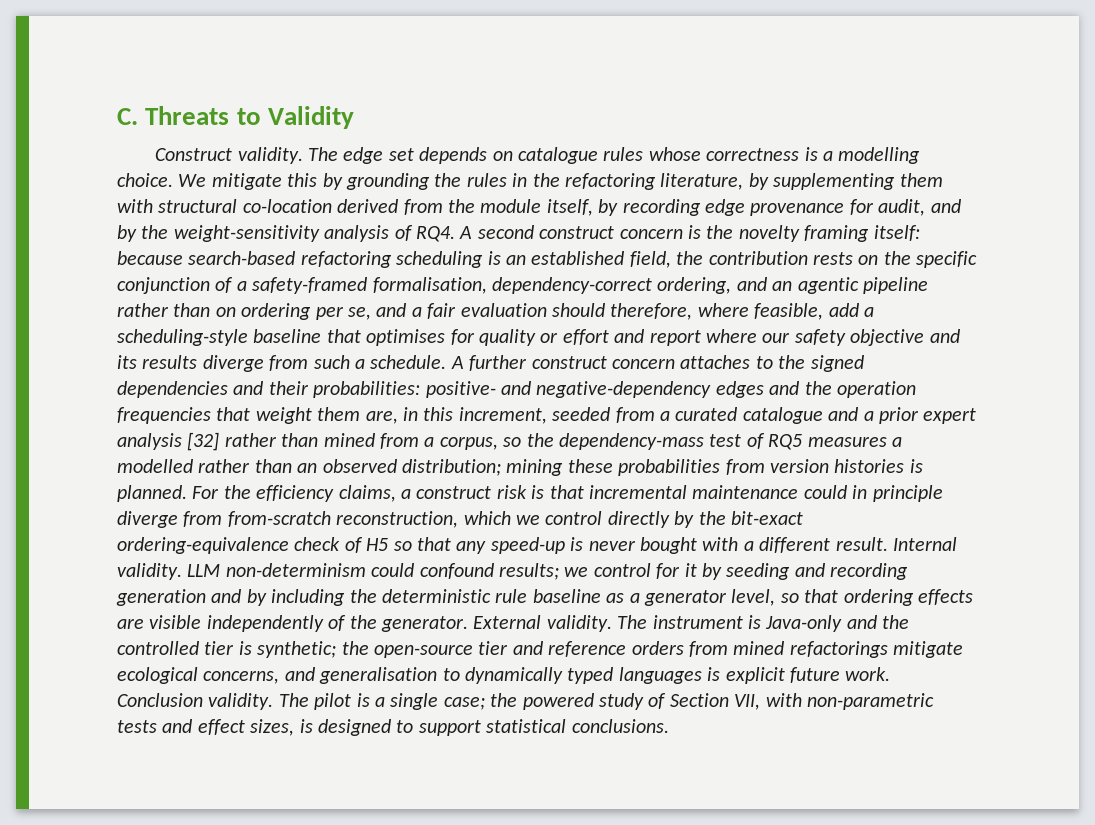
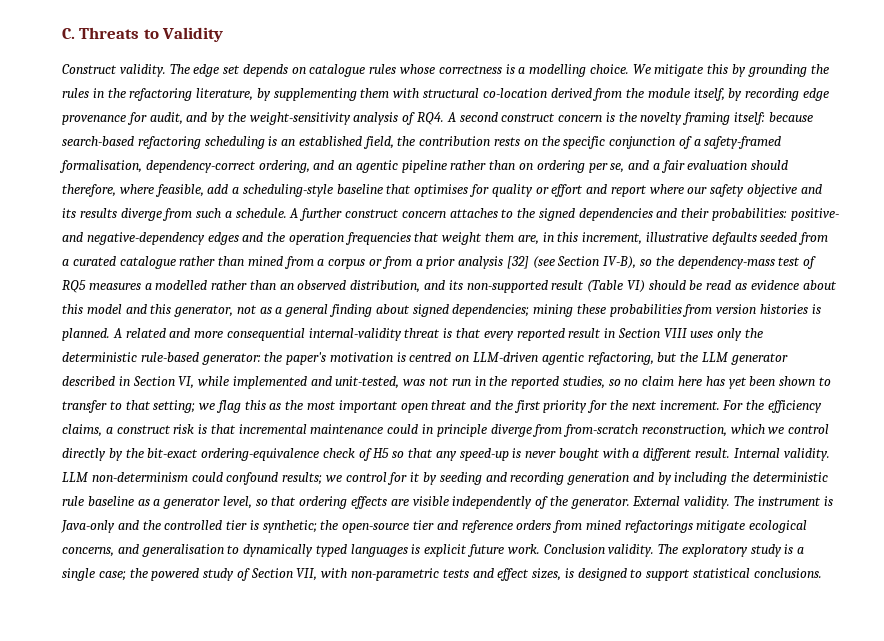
(547, 415) none -> [645,232,757,245] illustrative defaults
[828,407,977,424] [117,432,220,451] and a prior expert analysis [32] -> (176, 262) none
[439,437,498,450] corpus, -> [328,256,637,269] corpus or from a prior analysis [32] (see Section IV-B),
[402,459,501,476] distribution; -> [350,280,837,293] [62,304,530,317] distribution, and its non-supported result (Table VI) should be read as evidence about this model and this generator, not as a general finding about signed dependencies;
(187, 493) none -> [112,328,764,341] [62,352,788,365] [62,376,831,389] [62,400,720,413] A related and more consequential internal-validity threat is that every reported result in Section VIII uses only the deterministic rule-based generator: the paper's motivation is centred on LLM-driven agentic refactoring, but the LLM generator described in Section VI, while implemented and unit-tested, was not run in the reported studies, so no claim here has yet been shown to transfer to that setting; we flag this as the most important open threat and the first priority for the next increment.
[314,693,352,710] pilot -> [681,544,782,557] exploratory study

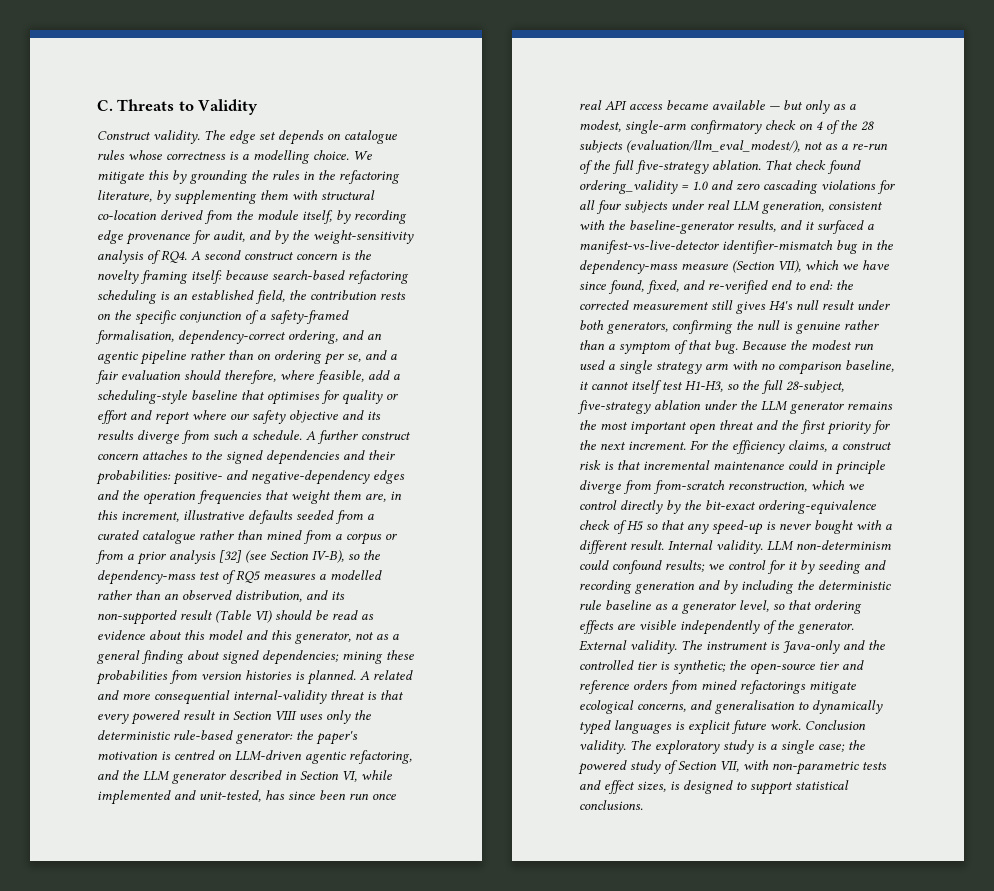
[516,328,565,341] reported -> [131,710,180,725] powered
[657,352,678,362] but -> [97,770,119,780] and
[403,376,831,389] [62,400,282,413] was not run in the reported studies, so no claim here has yet been shown to transfer to that setting; we flag this as -> [265,790,396,800] [579,100,856,114] [579,120,874,134] [579,140,888,153] [579,160,861,174] [579,180,895,194] [579,200,883,214] [579,220,874,234] [579,240,893,254] [579,260,889,275] [579,280,853,294] [579,300,890,314] [579,320,879,334] [579,340,874,355] [579,360,894,375] [579,380,844,394] [577,400,893,414] has since been run once real API access became available — but only as a modest, single-arm confirmatory check on 4 of the 28 subjects (evaluation/llm_eval_modest/), not as a re-run of the full five-strategy ablation. That check found ordering_validity = 1.0 and zero cascading violations for all four subjects under real LLM generation, consistent with the baseline-generator results, and it surfaced a manifest-vs-live-detector identifier-mismatch bug in the dependency-mass measure (Section VII), which we have since found, fixed, and re-verified end to end: the corrected measurement still gives H4's null result under both generators, confirming the null is genuine rather than a symptom of that bug. Because the modest run used a single strategy arm with no comparison baseline, it cannot itself test H1-H3, so the full 28-subject, five-strategy ablation under the LLM generator remains

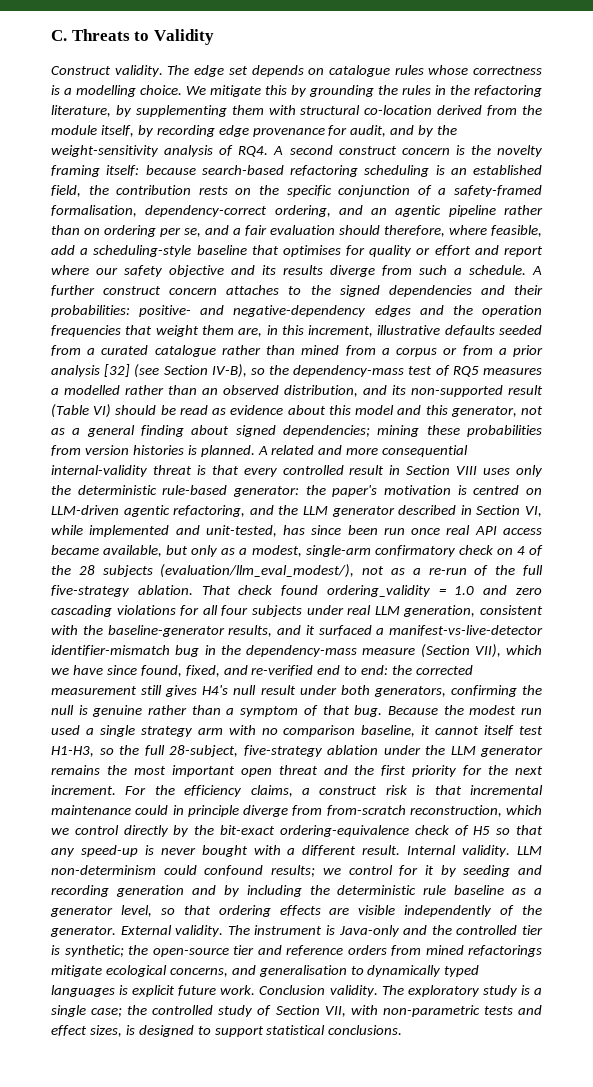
[131,710,180,725] powered -> [282,465,344,475] controlled
[712,100,780,110] available — -> [103,545,163,557] available,
[578,760,627,775] powered -> [152,1005,214,1015] controlled

